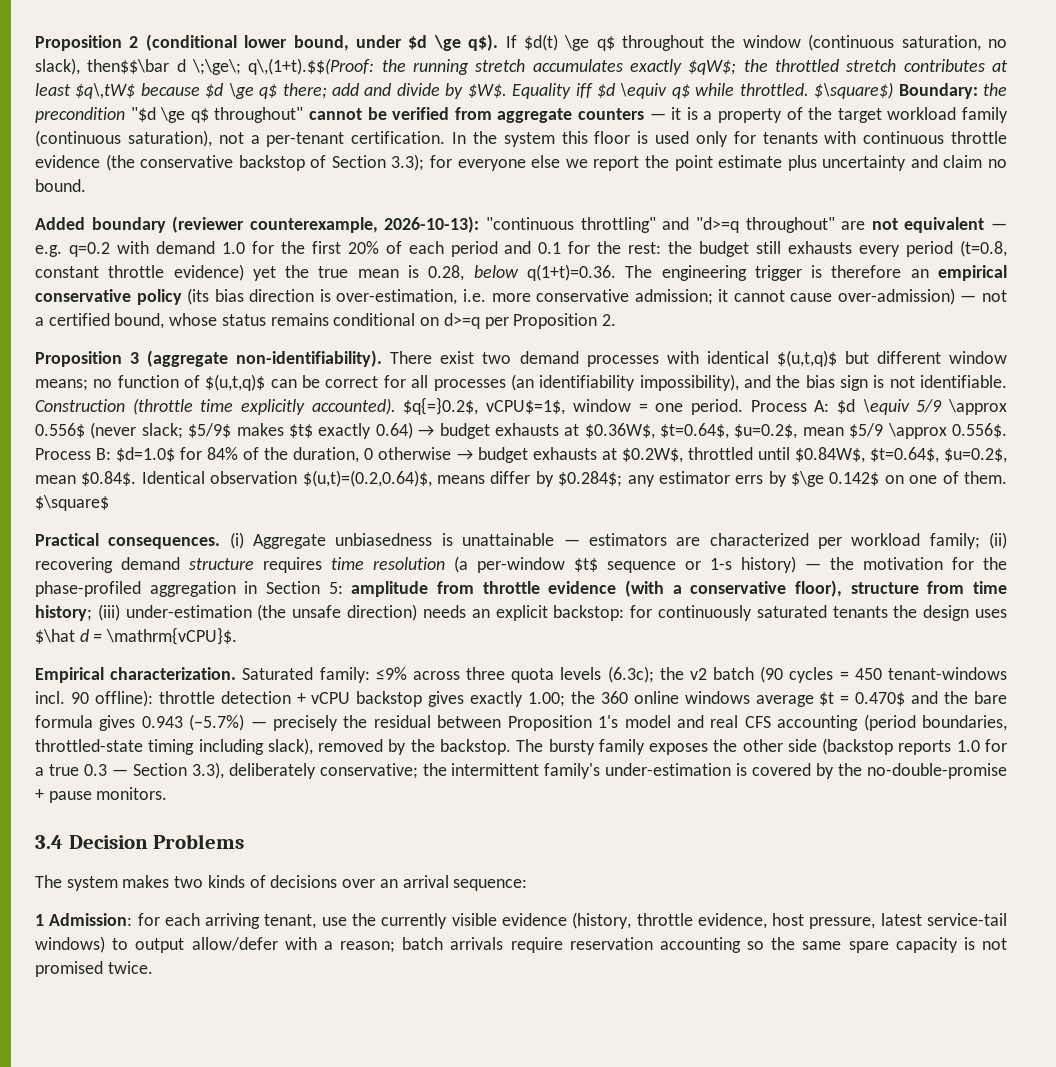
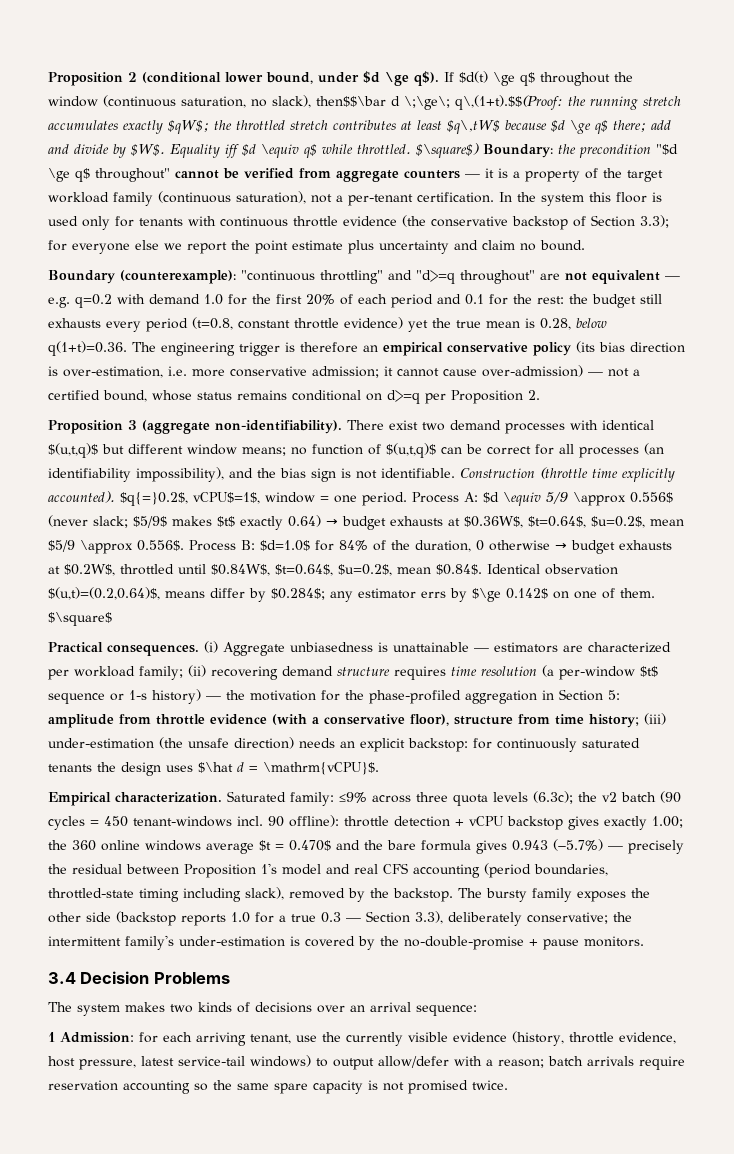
[35,216,480,233] Added boundary (reviewer counterexample, 2026-10-13): -> [48,270,236,284] Boundary (counterexample):

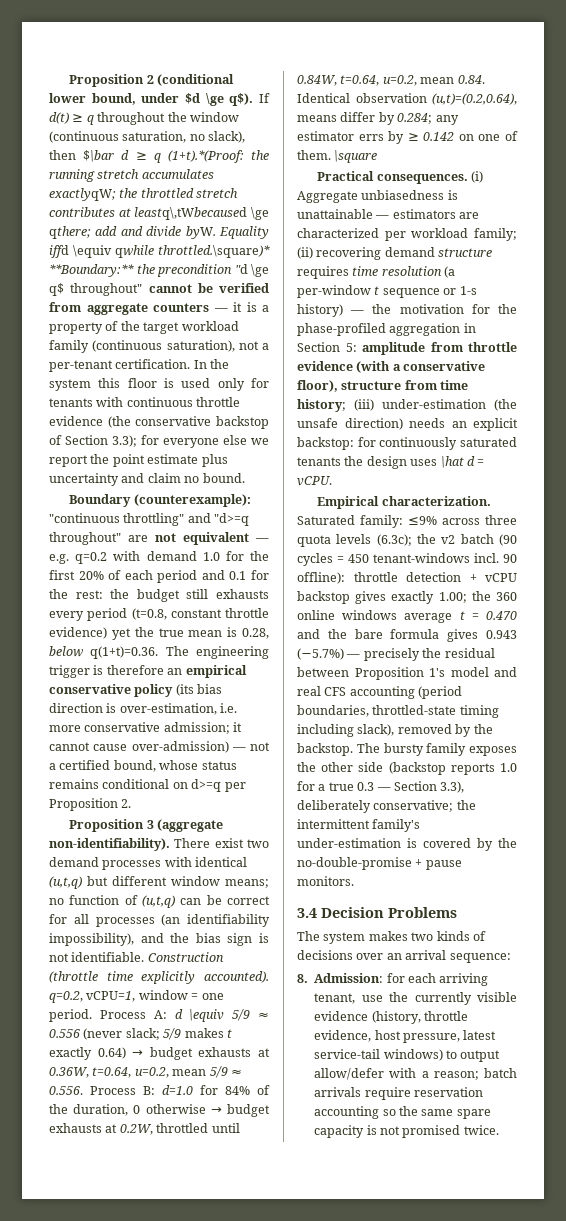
[459,71,535,86] $d(t) \ge q$ -> [49,112,94,125] d(t) ≥ q
[316,95,563,110] then$$\bar d \;\ge\; q\,(1+t).$$(Proof: -> [49,150,244,163] then $\bar d ≥ q (1+t).*(Proof:
[123,120,209,134] exactly $qW$; -> [49,188,116,201] exactlyqW;
[417,120,671,134] [48,143,553,158] least $q\,tW$ because $d \ge q$ there; add and divide by $W$. Equality iff $d \equiv q$ while throttled. $\square$) Boundary: -> [134,207,269,220] [49,226,269,239] [49,245,270,258] [49,264,134,277] leastq\,tWbecaused \ge qthere; add and divide byW. Equality iffd \equiv qwhile throttled.\square)* **Boundary:**
[656,144,678,155] "$d -> [234,264,248,274] "d
[48,443,98,458] $(u,t,q)$ -> [49,876,82,889] (u,t,q)
[386,443,436,458] $(u,t,q)$ -> [142,895,175,908] (u,t,q)
[120,492,260,506] $q{=}0.2$, vCPU$=1$, -> [49,991,136,1003] q=0.2, vCPU=1,
[483,492,499,503] $d -> [174,1009,183,1019] d
[573,492,673,506] [48,515,235,528] \approx 0.556$ (never slack; $5/9$ makes $t$ -> [258,1012,269,1019] [49,1028,232,1040] ≈ 0.556 (never slack; 5/9 makes t
[464,516,684,528] [48,540,184,554] $0.36W$, $t=0.64$, $u=0.2$, mean $5/9 \approx 0.556$. -> [49,1066,242,1078] [49,1086,83,1095] 0.36W, t=0.64, u=0.2, mean 5/9 ≈ 0.556.
[260,540,310,551] $d=1.0$ -> [162,1085,193,1095] d=1.0
[64,564,115,576] $0.2W$, -> [119,1124,153,1135] 0.2W,
[211,564,482,576] $0.84W$, $t=0.64$, $u=0.2$, mean $0.84$. -> [297,75,485,86] 0.84W, t=0.64, u=0.2, mean 0.84.
[48,587,160,600] $(u,t)=(0.2,0.64)$, -> [432,93,517,105] (u,t)=(0.2,0.64),
[271,588,325,600] $0.284$; -> [397,113,433,124] 0.284;
[472,588,548,602] $\ge 0.142$ -> [407,132,455,141] ≥ 0.142
[48,612,112,626] $\square$ -> [334,150,378,163] \square
[640,666,658,677] $t$ -> [374,286,380,295] t
[198,762,233,773] $\hat -> [440,456,464,468] \hat
[263,762,379,775] \mathrm{vCPU}$. -> [297,476,332,486] vCPU.
[259,840,331,851] $t = 0.470$ -> [459,611,517,620] t = 0.470
[48,1032,55,1042] 1 -> [297,974,308,983] 8.

